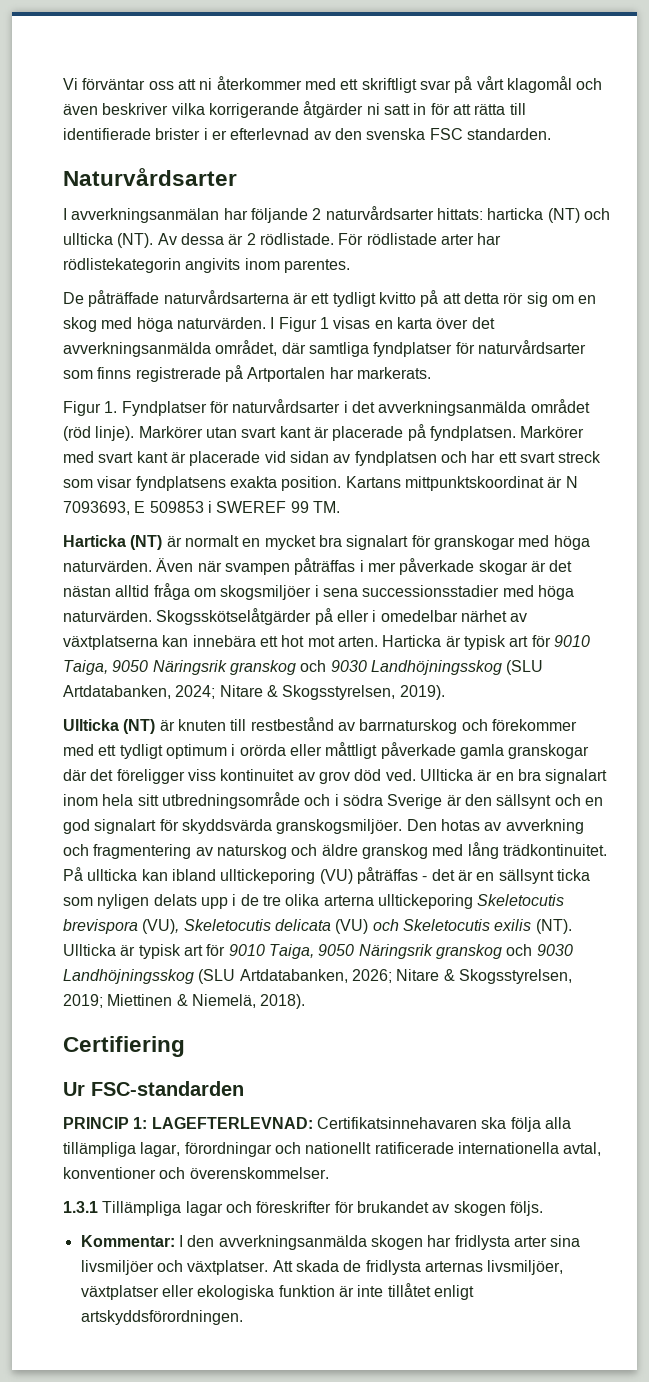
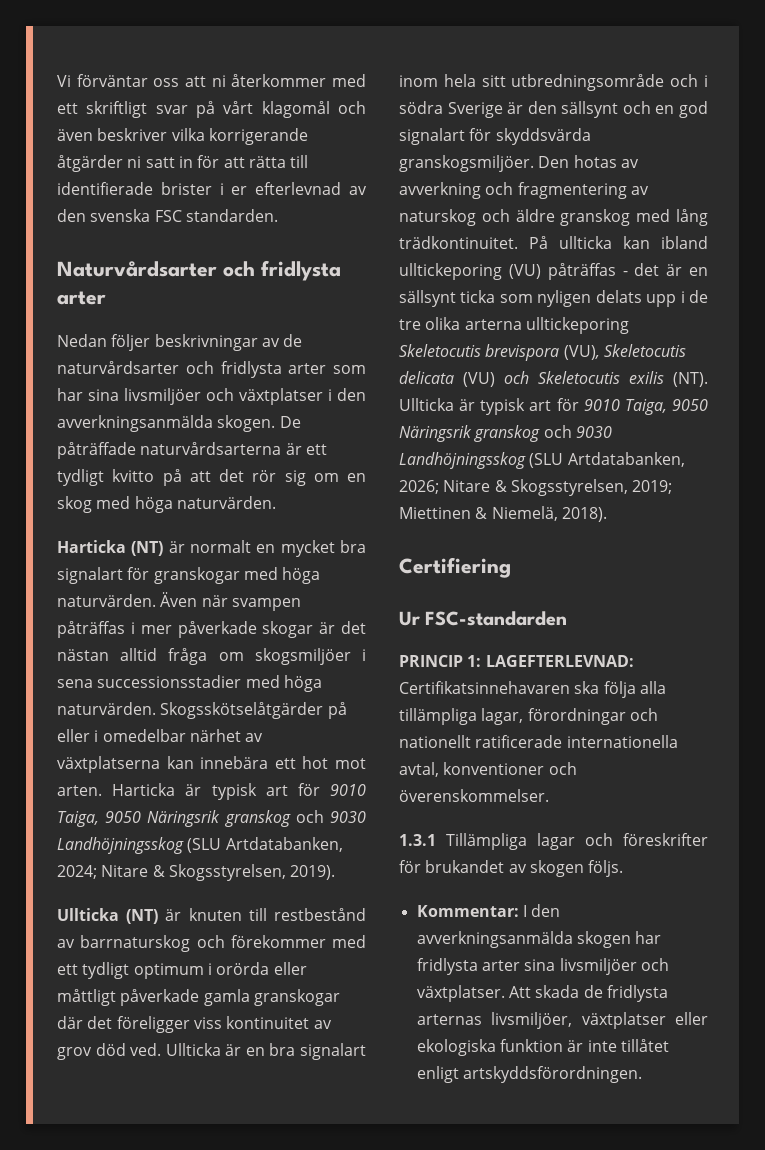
[63,206,610,223] [63,233,502,248] [63,258,350,273] // I avverkningsanmälan har följande 2 naturvårdsarter hittats: harticka (NT) och ullticka (NT). Av dessa är 2 rödlistade. För rödlistade arter har rödlistekategorin angivits inom parentes. // -> [223,260,341,281] [57,291,106,305] [57,334,303,351] [57,361,366,378] [57,388,366,405] [57,415,276,432] och fridlysta arter // Nedan följer beskrivningar av de naturvårdsarter och fridlysta arter som har sina livsmiljöer och växtplatser i den avverkningsanmälda skogen.
[463,292,499,304] detta -> [219,469,244,482] det
[270,317,495,332] [63,340,586,357] [63,365,431,382] [63,399,590,416] [63,424,585,441] [63,451,602,466] [63,476,578,491] [63,501,340,515] I Figur 1 visas en karta över det avverkningsanmälda området, där samtliga fyndplatser för naturvårdsarter som finns registrerade på Artportalen har markerats. // Figur 1. Fyndplatser för naturvårdsarter i det avverkningsanmälda området (röd linje). Markörer utan svart kant är placerade på fyndplatsen. Markörer med svart kant är placerade vid sidan av fyndplatsen och har ett svart streck som visar fyndplatsens exakta position. Kartans mittpunktskoordinat är N 7093693, E 509853 i SWEREF 99 TM. -> (276, 502) none

